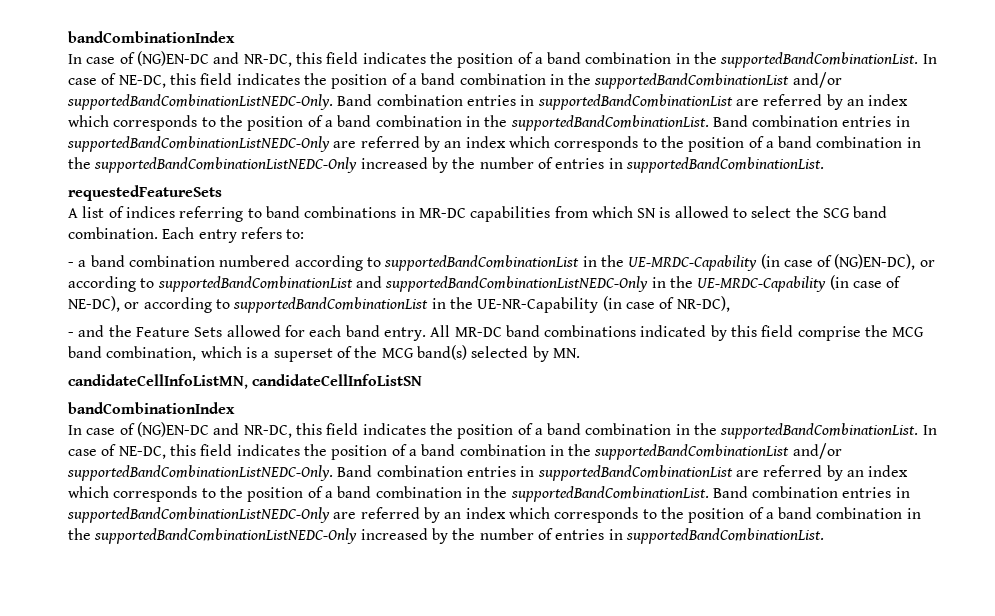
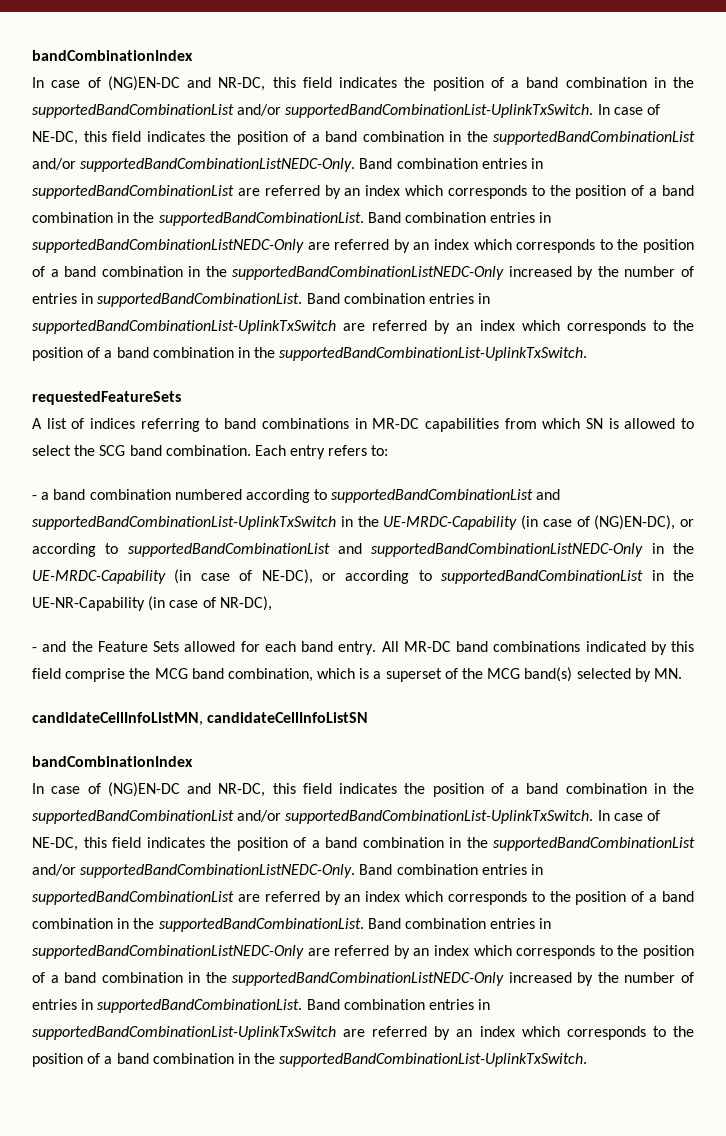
[720,52,919,68] supportedBandCombinationList. -> [32,104,594,118] supportedBandCombinationList and/or supportedBandCombinationList-UplinkTxSwitch.
(824, 165) none -> [306,293,491,304] [32,320,695,334] [32,347,588,361] Band combination entries in supportedBandCombinationList-UplinkTxSwitch are referred by an index which corresponds to the position of a band combination in the supportedBandCombinationList-UplinkTxSwitch.
(580, 263) none -> [536,489,561,500] [32,516,336,530] and supportedBandCombinationList-UplinkTxSwitch
[720,423,919,439] supportedBandCombinationList. -> [32,810,594,824] supportedBandCombinationList and/or supportedBandCombinationList-UplinkTxSwitch.
(824, 536) none -> [306,999,491,1010] [32,1026,695,1040] [32,1053,588,1067] Band combination entries in supportedBandCombinationList-UplinkTxSwitch are referred by an index which corresponds to the position of a band combination in the supportedBandCombinationList-UplinkTxSwitch.

